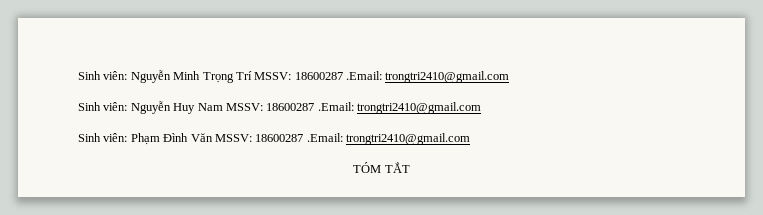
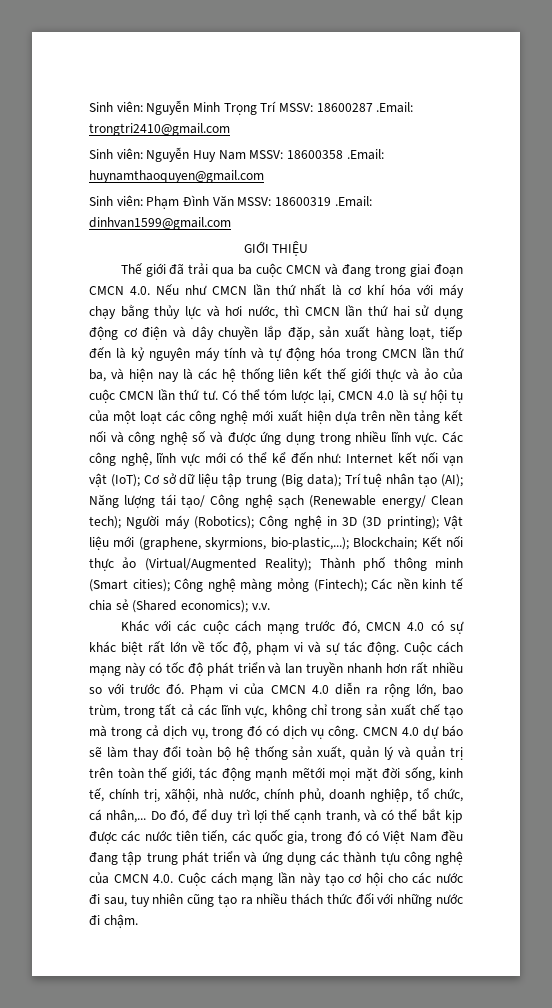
[266,102,481,114] 18600287 .Email: trongtri2410@gmail.com -> [286,149,384,160] [89,170,264,183] 18600358 .Email: huynamthaoquyen@gmail.com
[255,133,470,145] [353,162,410,173] 18600287 .Email: trongtri2410@gmail.com // TÓM TẮT -> [274,196,372,207] [89,217,231,230] [243,241,309,256] [120,263,464,277] [89,284,464,298] [89,304,463,319] [89,325,464,340] [89,347,464,361] [89,368,464,382] [89,389,463,403] [89,410,463,424] [89,431,464,445] [89,452,463,466] [89,473,463,487] [89,494,463,508] [89,515,464,529] [89,536,464,550] [89,557,464,571] [89,578,464,592] [89,599,270,613] [120,620,464,634] [89,641,463,655] [89,662,463,676] [89,682,463,697] [89,704,463,718] [89,725,464,739] [89,746,464,760] [89,767,463,781] [89,788,463,802] [89,808,463,823] [89,830,464,844] [89,851,463,865] [89,872,463,886] [89,893,464,907] [89,914,138,928] 18600319 .Email: dinhvan1599@gmail.com // GIỚI THIỆU // Thế giới đã trải qua ba cuộc CMCN và đang trong giai đoạn CMCN 4.0. Nếu như CMCN lần thứ nhất là cơ khí hóa với máy chạy bằng thủy lực và hơi nước, thì CMCN lần thứ hai sử dụng động cơ điện và dây chuyền lắp đặp, sản xuất hàng loạt, tiếp đến là kỷ nguyên máy tính và tự động hóa trong CMCN lần thứ ba, và hiện nay là các hệ thống liên kết thế giới thực và ảo của cuộc CMCN lần thứ tư. Có thể tóm lược lại, CMCN 4.0 là sự hội tụ của một loạt các công nghệ mới xuất hiện dựa trên nền tảng kết nối và công nghệ số và được ứng dụng trong nhiều lĩnh vực. Các công nghệ, lĩnh vực mới có thể kể đến như: Internet kết nối vạn vật (IoT); Cơ sở dữ liệu tập trung (Big data); Trí tuệ nhân tạo (AI); Năng lượng tái tạo/ Công nghệ sạch (Renewable energy/ Clean tech); Người máy (Robotics); Công nghệ in 3D (3D printing); Vật liệu mới (graphene, skyrmions, bio-plastic,...); Blockchain; Kết nối thực ảo (Virtual/Augmented Reality); Thành phố thông minh (Smart cities); Công nghệ màng mỏng (Fintech); Các nền kinh tế chia sẻ (Shared economics); v.v. // Khác với các cuộc cách mạng trước đó, CMCN 4.0 có sự khác biệt rất lớn về tốc độ, phạm vi và sự tác động. Cuộc cách mạng này có tốc độ phát triển và lan truyền nhanh hơn rất nhiều so với trước đó. Phạm vi của CMCN 4.0 diễn ra rộng lớn, bao trùm, trong tất cả các lĩnh vực, không chỉ trong sản xuất chế tạo mà trong cả dịch vụ, trong đó có dịch vụ công. CMCN 4.0 dự báo sẽ làm thay đổi toàn bộ hệ thống sản xuất, quản lý và quản trị trên toàn thế giới, tác động mạnh mẽtới mọi mặt đời sống, kinh tế, chính trị, xãhội, nhà nước, chính phủ, doanh nghiệp, tổ chức, cá nhân,... Do đó, để duy trì lợi thế cạnh tranh, và có thể bắt kịp được các nước tiên tiến, các quốc gia, trong đó có Việt Nam đều đang tập trung phát triển và ứng dụng các thành tựu công nghệ của CMCN 4.0. Cuộc cách mạng lần này tạo cơ hội cho các nước đi sau, tuy nhiên cũng tạo ra nhiều thách thức đối với những nước đi chậm.

